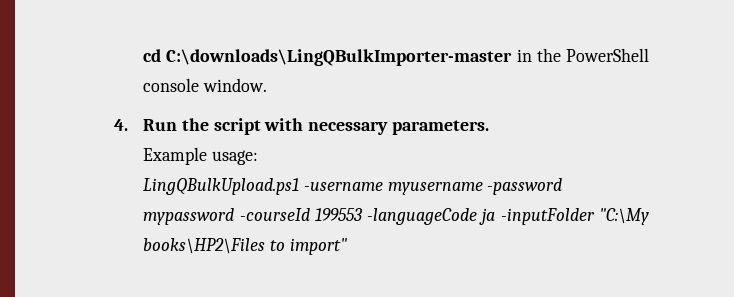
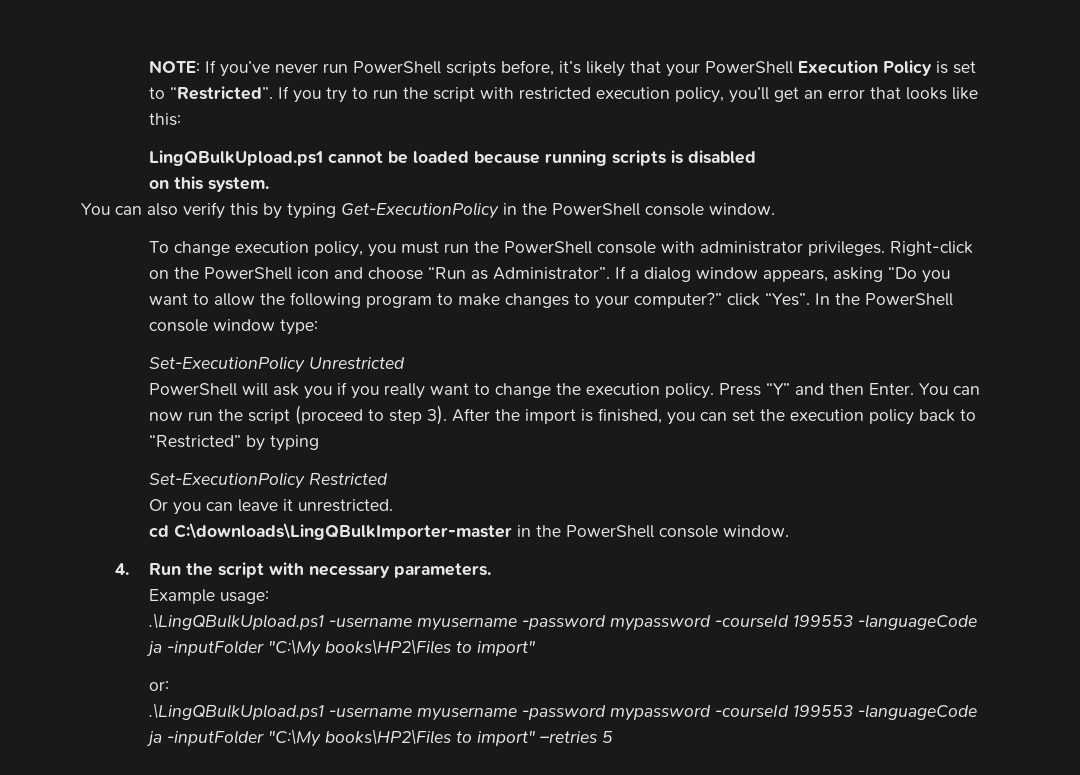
(143, 55) none -> [149,60,977,77] [149,86,979,103] [149,113,182,126] [149,150,757,166] [149,176,270,192] [81,202,775,219] [149,241,974,257] [149,266,951,283] [149,292,954,309] [149,319,319,335] [149,356,406,373] [149,382,981,399] [149,405,977,425] [149,434,320,451] [149,472,389,489] [149,499,394,515] NOTE: If you’ve never run PowerShell scripts before, it’s likely that your PowerShell Execution Policy is set to “Restricted”. If you try to run the script with restricted execution policy, you’ll get an error that looks like this: // LingQBulkUpload.ps1 cannot be loaded because running scripts is disabled // on this system. // You can also verify this by typing Get-ExecutionPolicy in the PowerShell console window. // To change execution policy, you must run the PowerShell console with administrator privileges. Right-click on the PowerShell icon and choose “Run as Administrator”. If a dialog window appears, asking “Do you want to allow the following program to make changes to your computer?” click “Yes”. In the PowerShell console window type: // Set-ExecutionPolicy Unrestricted // PowerShell will ask you if you really want to change the execution policy. Press “Y” and then Enter. You can now run the script (proceed to step 3). After the import is finished, you can set the execution policy back to “Restricted” by typing // Set-ExecutionPolicy Restricted // Or you can leave it unrestricted. //
[143,178,300,195] LingQBulkUpload.ps1 -> [149,613,325,630] .\LingQBulkUpload.ps1
(347, 246) none -> [149,681,170,691] [149,703,978,721] [146,729,614,747] // or: // .\LingQBulkUpload.ps1 -username myusername -password mypassword -courseId 199553 -languageCode ja -inputFolder "C:\My books\HP2\Files to import" –retries 5

